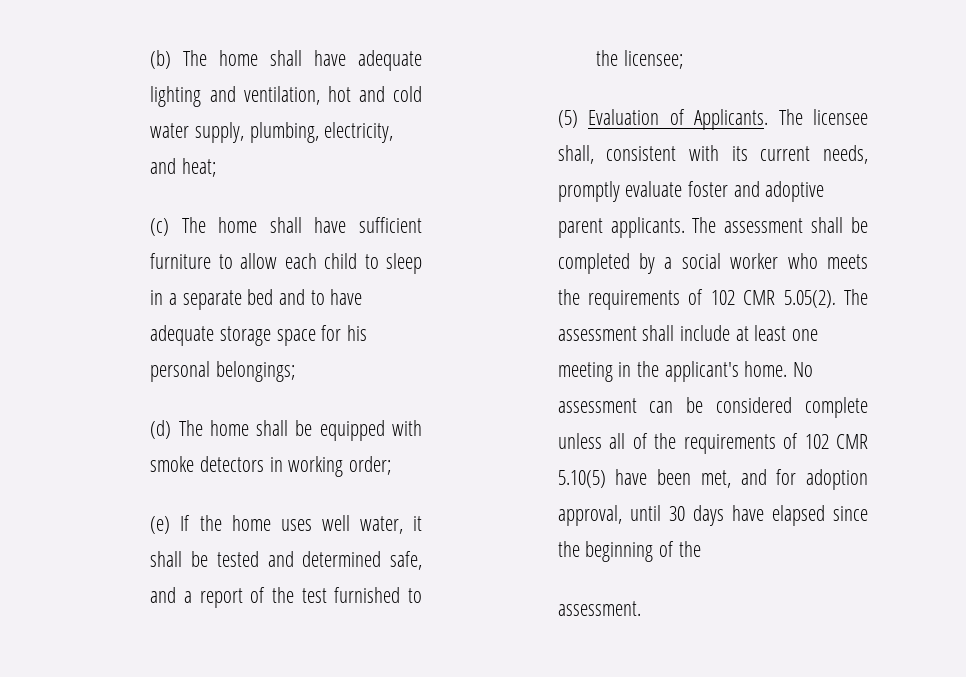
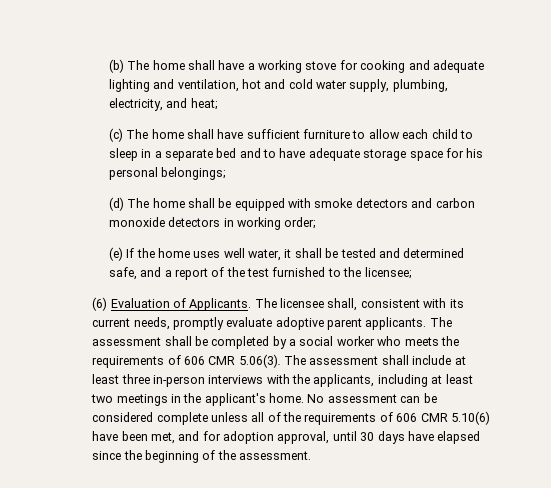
(347, 58) none -> [247,60,430,73] a working stove for cooking and
(265, 464) none -> [411,198,475,208] [108,217,221,227] and carbon monoxide detectors
[557,110,578,128] (5) -> [92,297,108,311] (6)
[687,181,760,197] foster and -> (273, 322) none
[710,290,836,308] 102 CMR 5.05(2). -> [183,354,281,368] 606 CMR 5.06(3).
[791,329,818,341] [557,362,613,382] one meeting -> [121,374,473,387] [91,394,168,406] three in-person interviews with the applicants, including at least two meetings
[804,434,868,449] [557,470,606,488] 102 CMR 5.10(5) -> [396,411,490,425] 606 CMR 5.10(6)
(701, 549) // -> (236, 455) none

